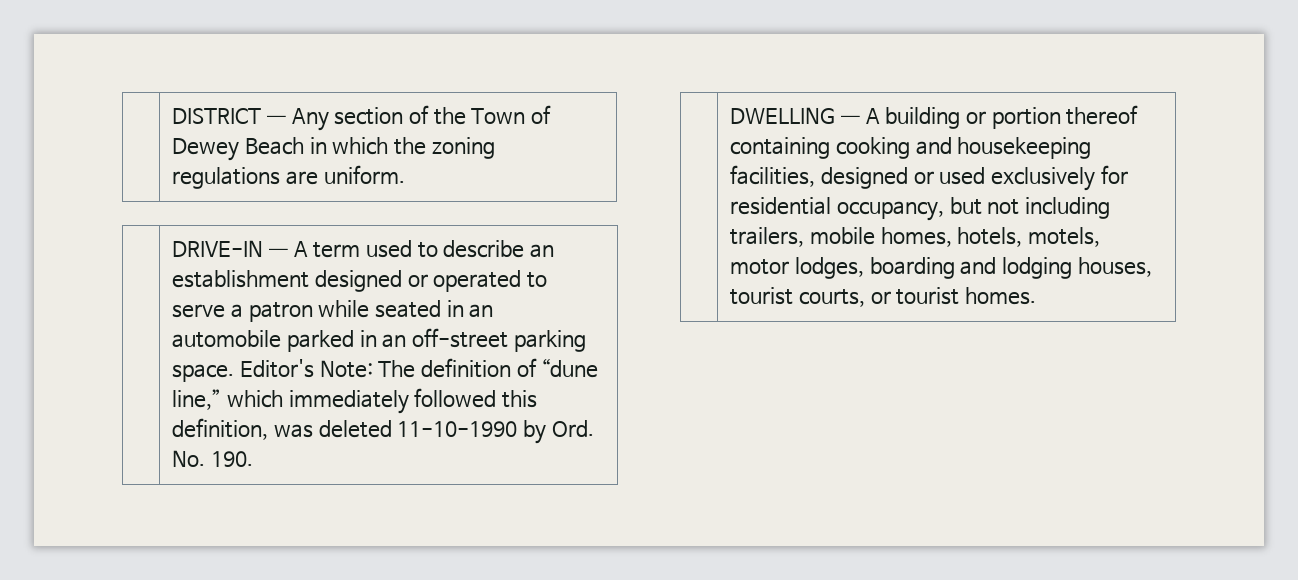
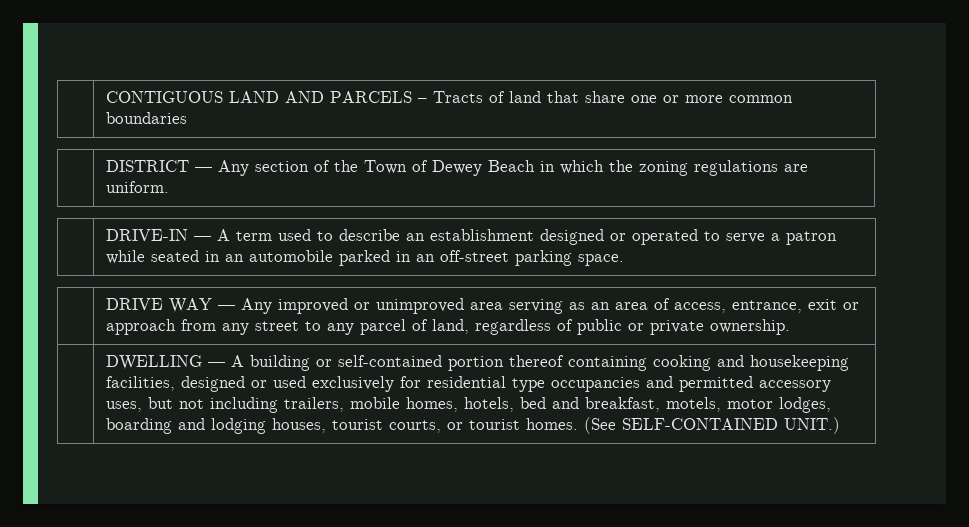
(172, 116) none -> [106,91,794,103] [106,112,188,124] | CONTIGUOUS LAND AND PARCELS – Tracts of land that share one or more common boundaries //
[240,358,599,378] [172,388,538,414] [172,418,594,444] [172,450,254,467] Editor's Note: The definition of “dune line,” which immediately followed this definition, was deleted 11-10-1990 by Ord. No. 190. -> [106,298,860,314] [106,319,791,335] // | DRIVE WAY — Any improved or unimproved area serving as an area of access, entrance, exit or approach from any street to any parcel of land, regardless of public or private ownership.
(987, 117) none -> [338,355,443,367] self-contained
[837,201,945,221] occupancy, -> [512,376,832,392] [106,401,143,412] type occupancies and permitted accessory uses,
(1023, 237) none -> [520,397,661,412] bed and breakfast,
(1037, 296) none -> [584,417,841,434] (See SELF-CONTAINED UNIT.)

